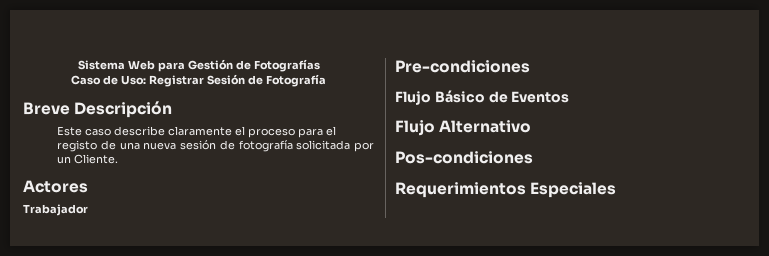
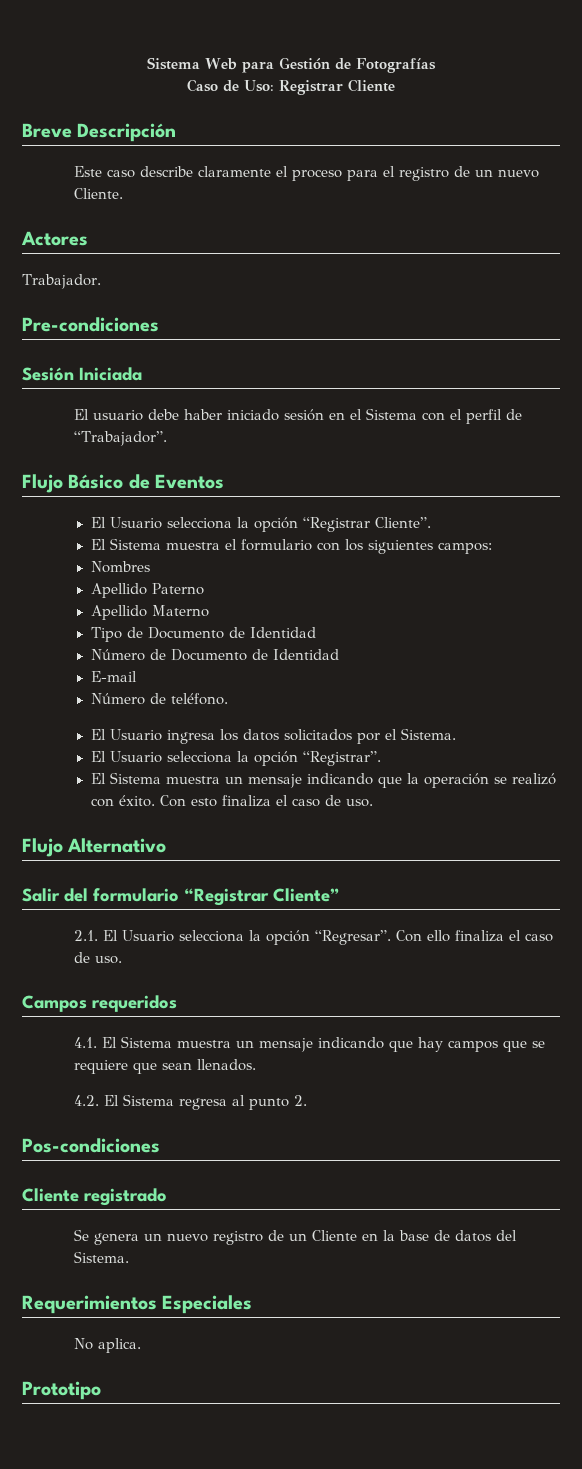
[207,74,326,87] Sesión de Fotografía -> [348,79,395,92] Cliente
[57,140,375,152] [57,156,72,164] registo de una nueva sesión de fotografía solicitada por un -> [399,166,540,181] registro de un nuevo
[23,204,88,216] Trabajador -> [22,274,101,289] Trabajador.
[395,90,570,105] [395,120,532,136] [395,151,533,164] Flujo Básico de Eventos // Flujo Alternativo // Pos-condiciones -> [22,367,142,381] [74,408,523,424] [74,431,168,446] [22,474,225,493] [90,517,431,532] [90,538,492,554] [90,561,150,573] [90,583,204,598] [90,605,209,620] [90,627,316,642] [90,649,339,661] [90,671,137,682] [90,693,228,705] [90,728,456,744] [90,751,381,766] [90,772,556,788] [90,795,373,807] [22,838,167,857] [22,888,340,906] [74,930,554,945] [74,952,123,964] [22,995,177,1012] [74,1036,546,1052] [74,1059,257,1074] [74,1094,308,1110] [22,1138,160,1153] [22,1188,167,1206] [74,1229,518,1245] [74,1251,130,1263] Sesión Iniciada // El usuario debe haber iniciado sesión en el Sistema con el perfil de “Trabajador”. // Flujo Básico de Eventos // El Usuario selecciona la opción “Registrar Cliente”. // El Sistema muestra el formulario con los siguientes campos: // Nombres // Apellido Paterno // Apellido Materno // Tipo de Documento de Identidad // Número de Documento de Identidad // E-mail // Número de teléfono. // El Usuario ingresa los datos solicitados por el Sistema. // El Usuario selecciona la opción “Registrar”. // El Sistema muestra un mensaje indicando que la operación se realizó con éxito. Con esto finaliza el caso de uso. // Flujo Alternativo // Salir del formulario “Registrar Cliente” // 2.1. El Usuario selecciona la opción “Regresar”. Con ello finaliza el caso de uso. // Campos requeridos // 4.1. El Sistema muestra un mensaje indicando que hay campos que se requiere que sean llenados. // 4.2. El Sistema regresa al punto 2. // Pos-condiciones // Cliente registrado // Se genera un nuevo registro de un Cliente en la base de datos del Sistema.
(617, 190) none -> [74,1338,142,1353] [22,1381,101,1400] // No aplica. // Prototipo

